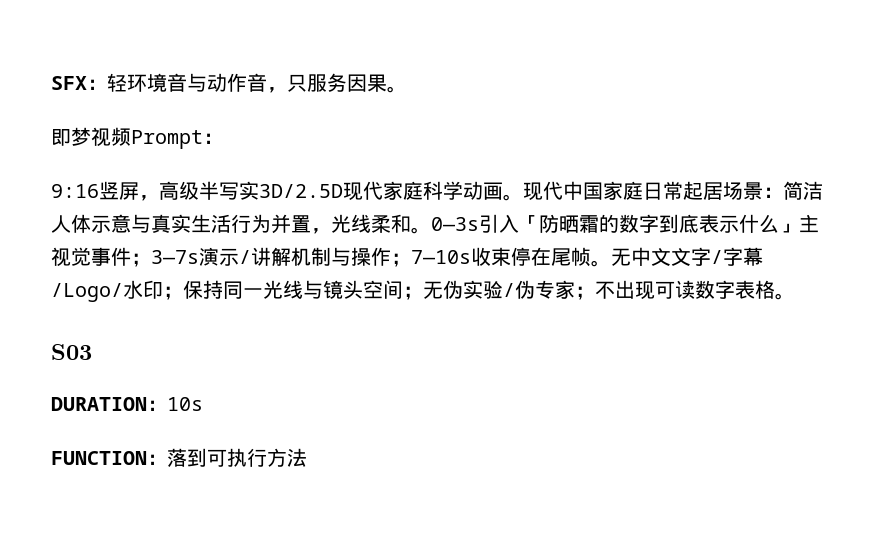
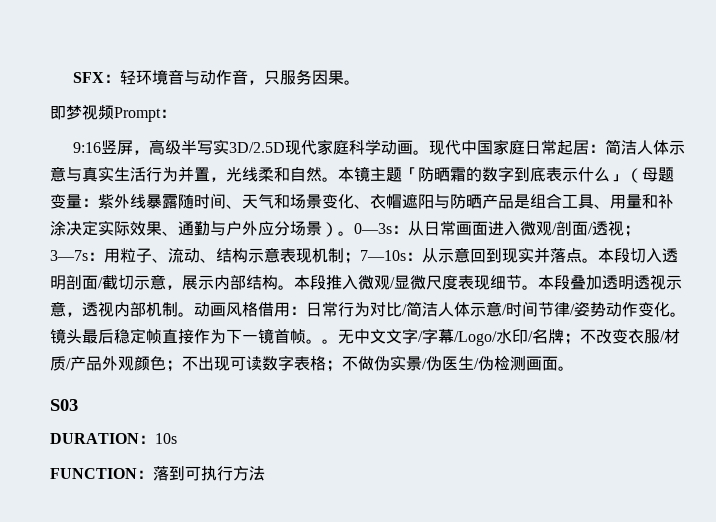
[723,182,763,200] 场景 -> (589, 147) none
[411,214,519,234] 。0—3s引入 -> [290,166,402,182] 自然。本镜主题
[799,214,819,233] [51,247,591,267] 主视觉事件；3—7s演示/讲解机制与操作；7—10s收束停在尾帧 -> [626,167,674,183] [50,193,674,209] [50,220,640,237] [50,247,678,264] [50,274,682,290] [50,301,686,317] [50,328,322,344] （母题变量：紫外线暴露随时间、天气和场景变化、衣帽遮阳与防晒产品是组合工具、用量和补涂决定实际效果、通勤与户外应分场景）。0—3s：从日常画面进入微观/剖面/透视；3—7s：用粒子、流动、结构示意表现机制；7—10s：从示意回到现实并落点。本段切入透明剖面/截切示意，展示内部结构。本段推入微观/显微尺度表现细节。本段叠加透明透视示意，透视内部机制。动画风格借用：日常行为对比/简洁人体示意/时间节律/姿势动作变化。镜头最后稳定帧直接作为下一镜首帧。
[163,280,575,300] ；保持同一光线与镜头空间；无伪实验/伪专家 -> [528,329,680,345] [50,356,166,371] /名牌；不改变衣服/材质/产品外观颜色
(775, 289) none -> [326,355,558,372] ；不做伪实景/伪医生/伪检测画面

